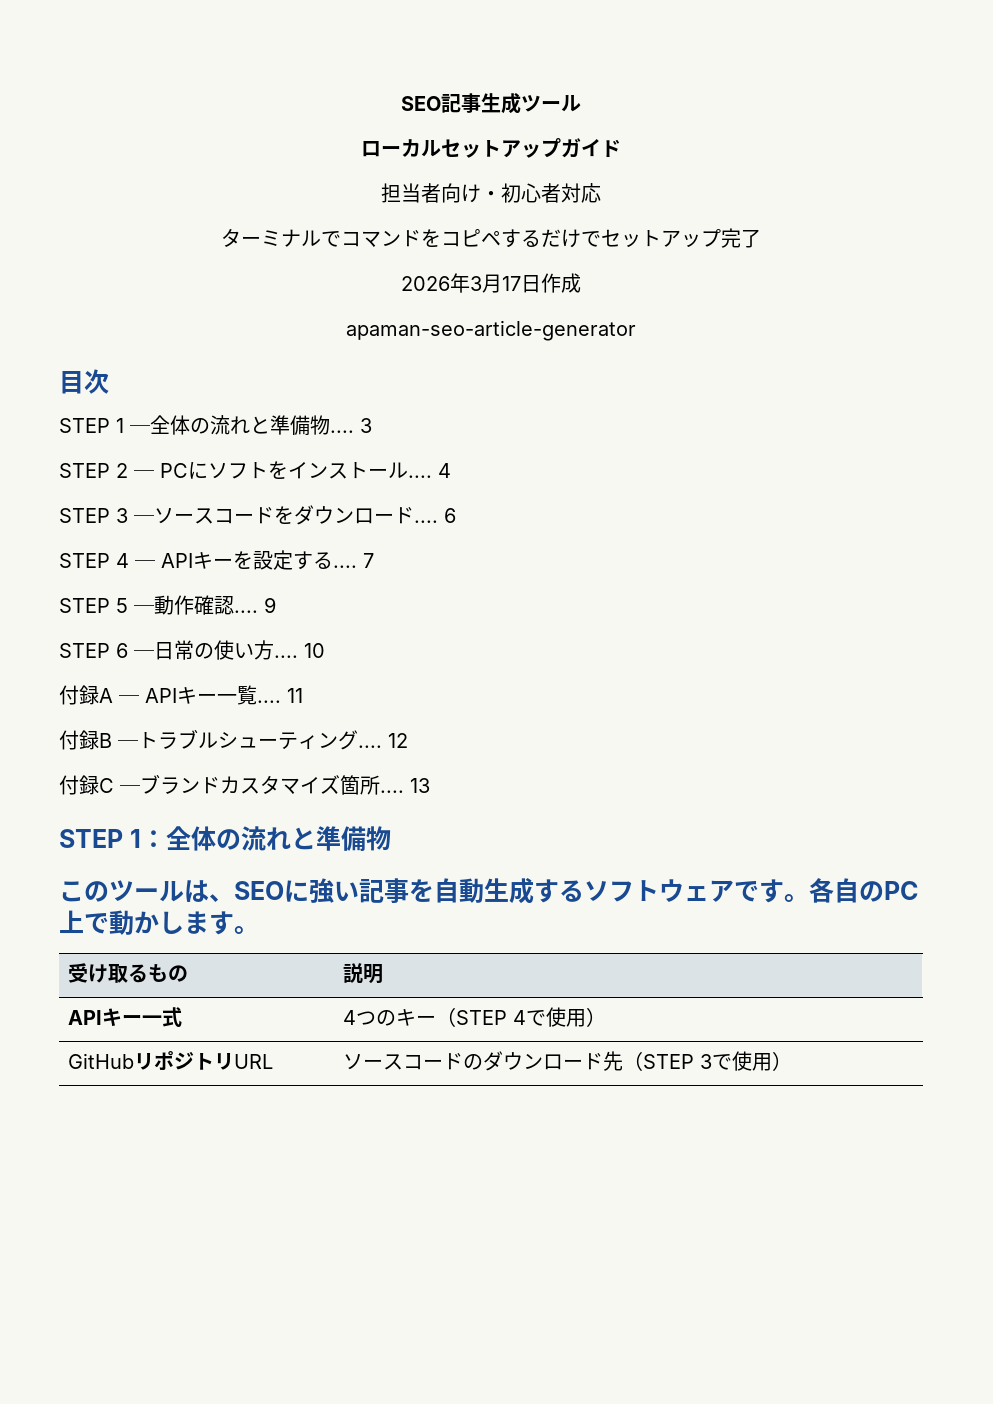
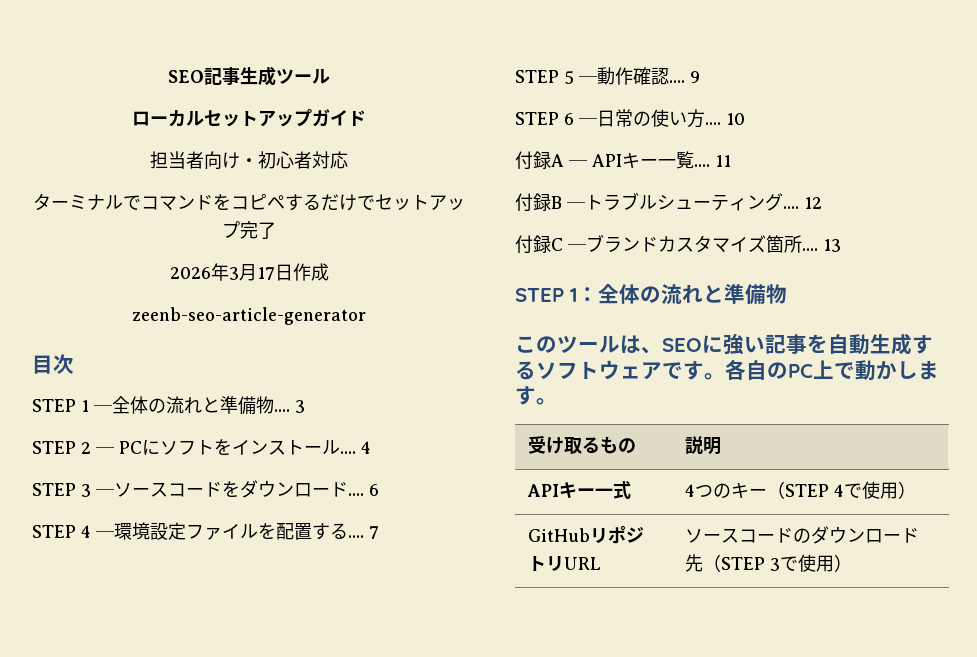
[346,320,636,341] apaman-seo-article-generator -> [132,307,366,325] zeenb-seo-article-generator
[161,550,293,570] APIキーを設定 -> [114,522,312,540] 環境設定ファイルを配置

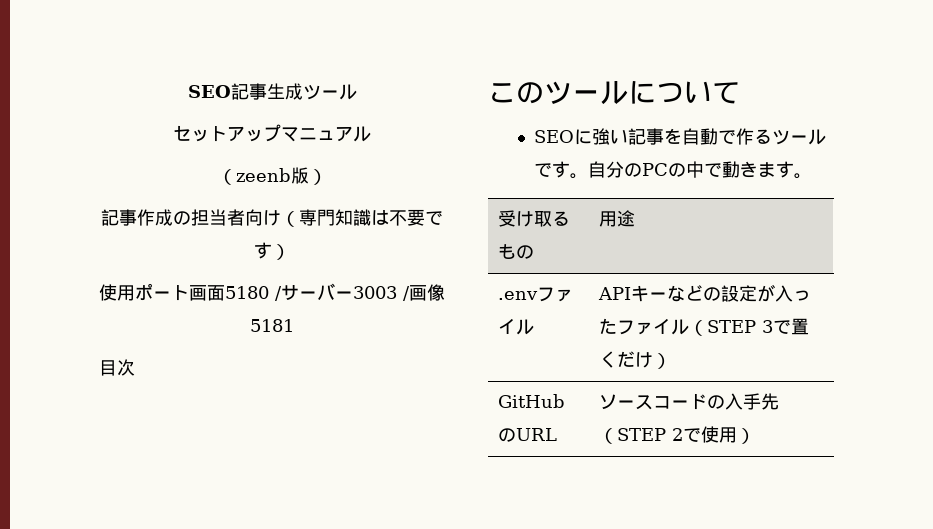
[132,109,366,127] [150,151,348,169] [33,193,465,211] [222,221,276,239] [169,263,329,281] [132,307,366,325] [32,354,74,374] [32,396,305,415] [32,439,371,455] [32,480,379,498] [32,522,379,540] [515,67,700,85] [515,109,745,128] [515,151,731,170] [515,192,822,212] [515,234,841,254] [515,284,787,305] ローカルセットアップガイド // 担当者向け・初心者対応 // ターミナルでコマンドをコピペするだけでセットアップ完了 // 2026年3月17日作成 // zeenb-seo-article-generator // 目次 // STEP 1 ─全体の流れと準備物.... 3 // STEP 2 ─ PCにソフトをインストール.... 4 // STEP 3 ─ソースコードをダウンロード.... 6 // STEP 4 ─環境設定ファイルを配置する.... 7 // STEP 5 ─動作確認.... 9 // STEP 6 ─日常の使い方.... 10 // 付録A ─ APIキー一覧.... 11 // 付録B ─トラブルシューティング.... 12 // 付録C ─ブランドカスタマイズ箇所.... 13 // STEP 1：全体の流れと準備物 -> [173,124,371,142] [217,167,327,185] [101,209,443,227] [254,242,290,260] [99,283,445,301] [250,319,294,332] [99,359,135,376] セットアップマニュアル // （zeenb版） // 記事作成の担当者向け（専門知識は不要です） // 使用ポート画面5180 /サーバー3003 /画像5181 // 目次
[620,335,662,354] は、 -> [628,81,740,104] について //
[870,333,933,355] [515,359,918,381] 生成するソフトウェアです。各自のPC上で動かし -> [718,128,827,145] [534,161,759,179] で作るツールです。自分のPCの中で動き
[684,436,721,455] [526,481,631,499] [684,481,898,499] 説明 // APIキー一式 | 4つのキー（STEP 4で使用 -> [598,210,635,227] [497,287,573,302] [497,318,534,335] [597,284,811,302] [598,318,809,336] [598,351,653,368] 用途 // .envファイル | APIキーなどの設定が入ったファイル（STEP 3で置くだけ
[589,525,644,544] [527,555,564,571] リポジトリ -> [497,428,516,442] の
[810,526,919,544] ダウンロード -> [724,393,761,410] 入手
[769,558,780,571] 3 -> [671,428,683,441] 2

